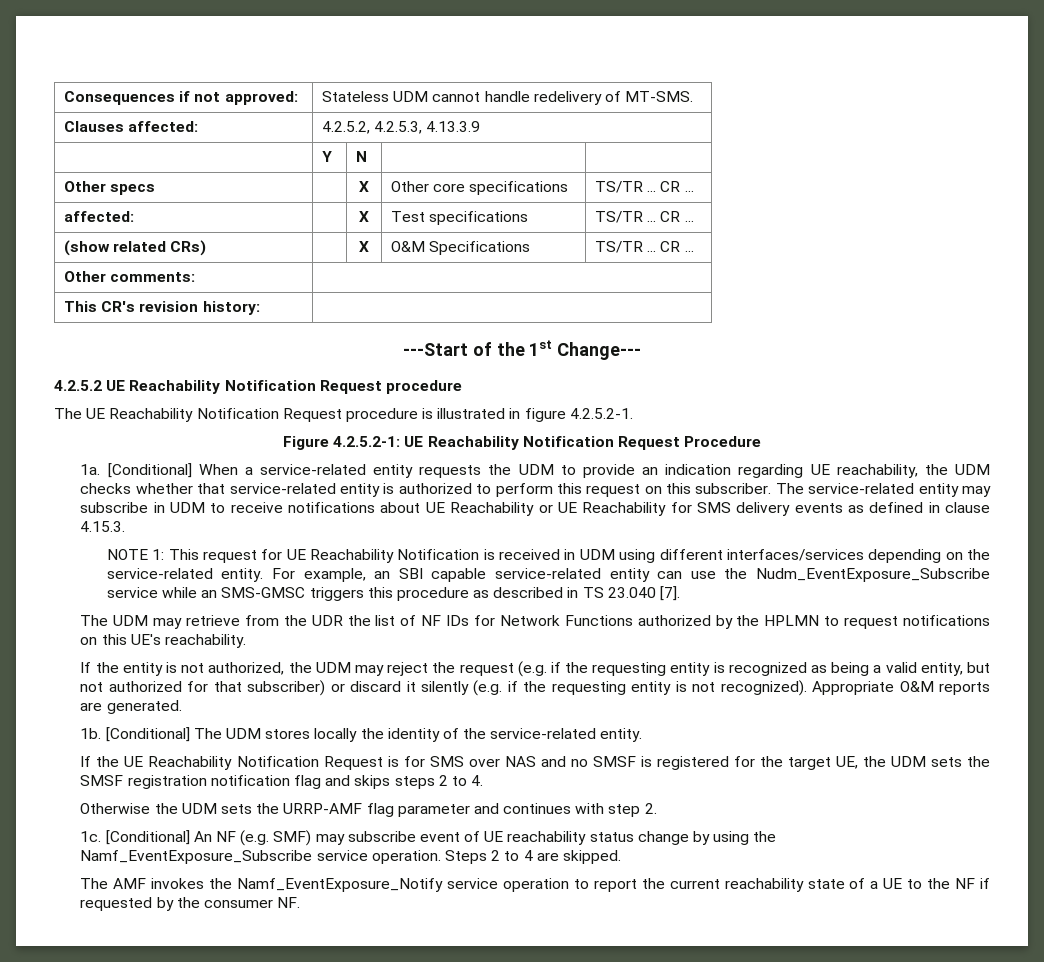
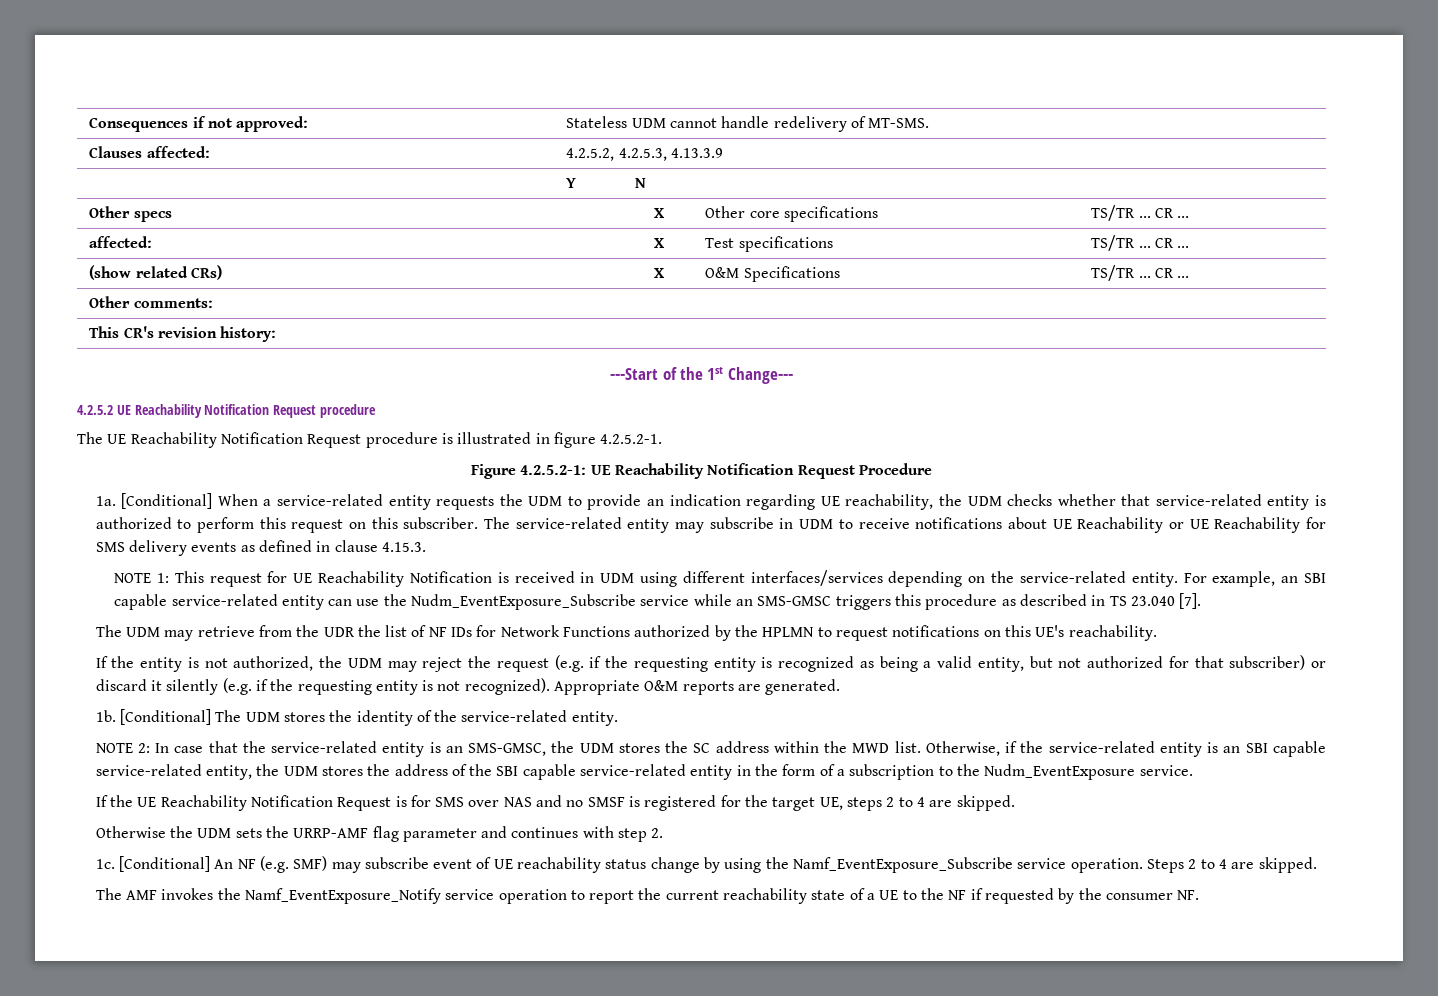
[314,728,358,742] locally -> (325, 717) none
(643, 735) none -> [95,741,1326,757] [95,764,1193,780] // NOTE 2: In case that the service-related entity is an SMS-GMSC, the UDM stores the SC address within the MWD list. Otherwise, if the service-related entity is an SBI capable service-related entity, the UDM stores the address of the SBI capable service-related entity in the form of a subscription to the Nudm_EventExposure service.
[862,756,991,767] [80,775,484,789] the UDM sets the SMSF registration notification flag and skips steps 2 to 4. -> [847,795,1015,811] steps 2 to 4 are skipped.

